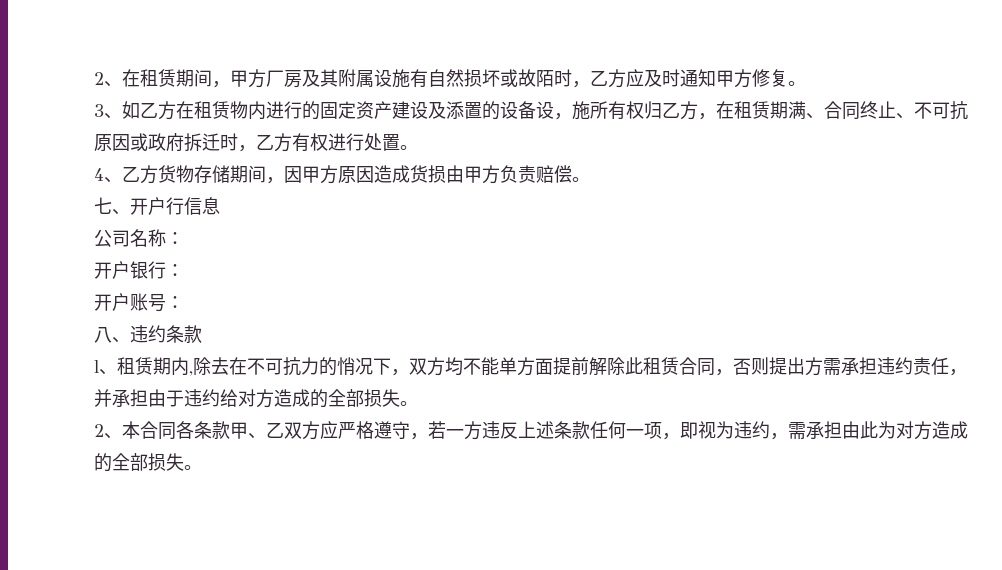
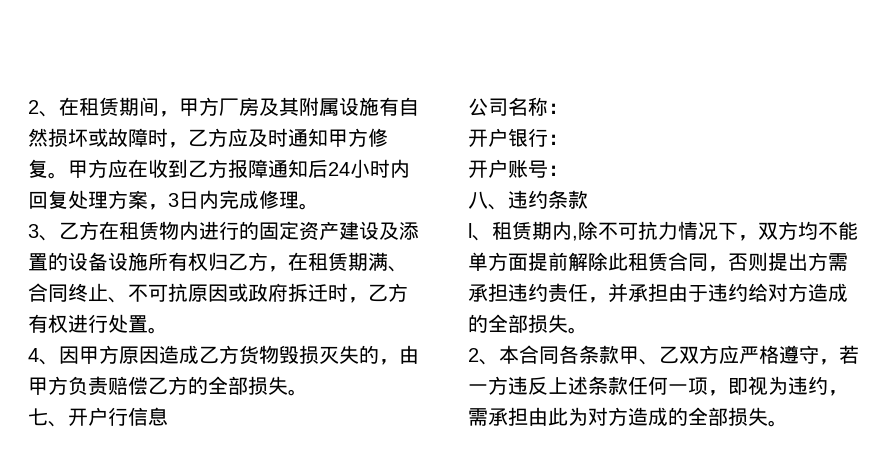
[536,69,554,87] 陌 -> [128,128,148,147] 障
(806, 83) none -> [68,159,410,178] [28,190,319,210] 甲方应在收到乙方报障通知后24小时内回复处理方案，3日内完成修理。
[122,101,140,119] 如 -> (59, 238) none
[554,113,572,120] ， -> (128, 261) none
[122,165,572,184] 乙方货物存储期间，因甲方原因造成货损由甲方负责赔偿 -> [59,345,419,365] [28,376,288,396] 因甲方原因造成乙方货物毁损灭失的，由甲方负责赔偿乙方的全部损失
[211,357,247,375] 去在 -> (598, 230) none
[319,357,355,376] 的悄 -> [678,221,698,240] 情

